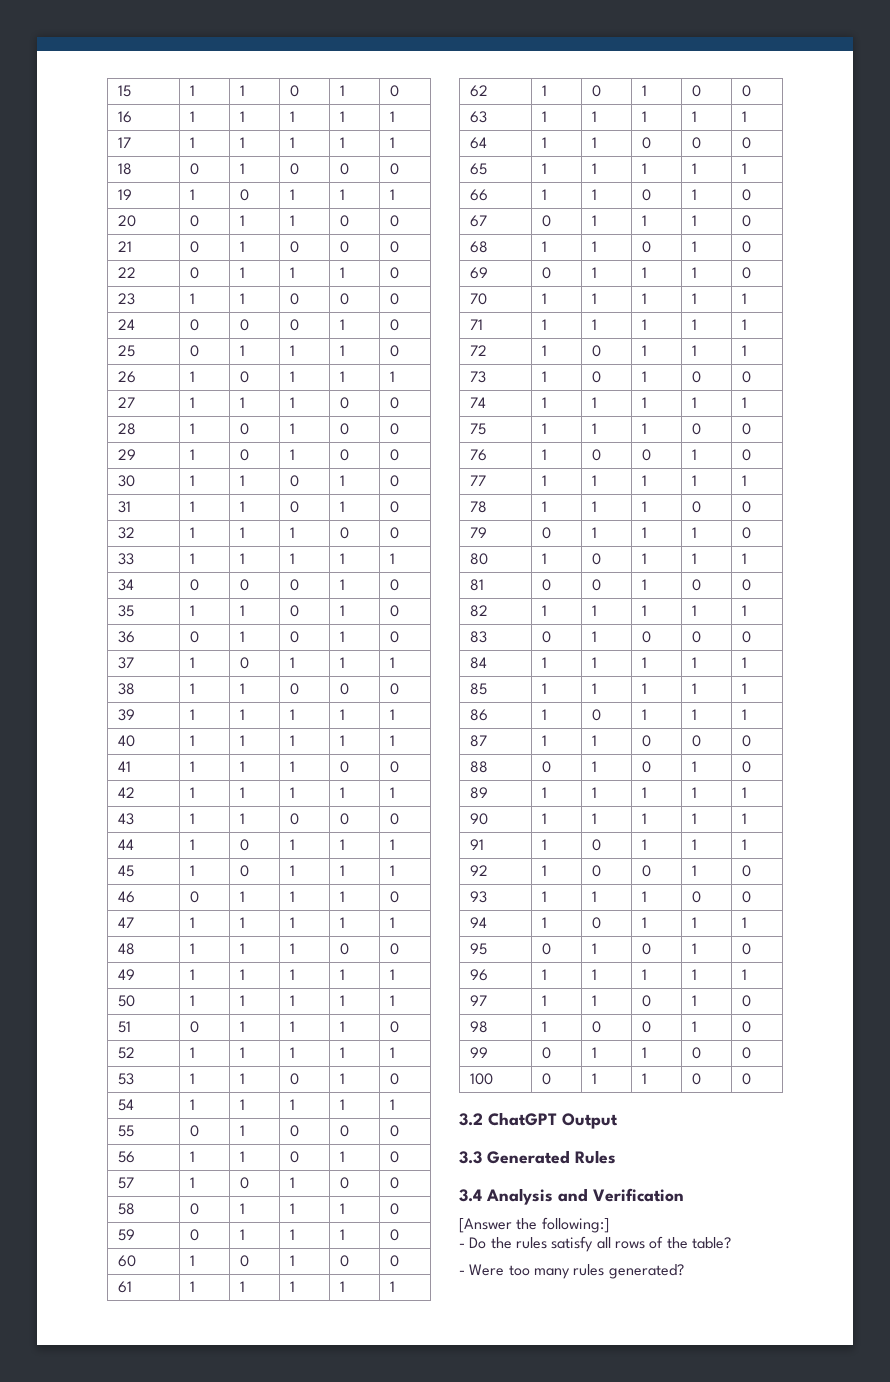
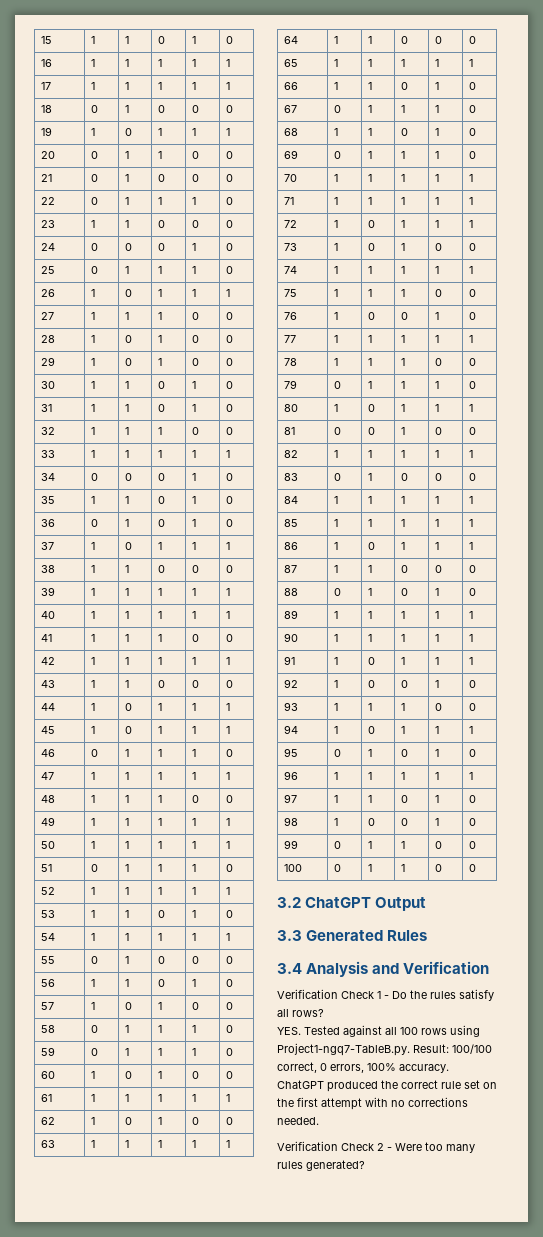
[459,1217,609,1233] [Answer the following:] // -> [277,989,381,999] Verification Check 1
[614,1236,731,1249] rows of the table? // -> [292,1009,324,1017] [277,1025,480,1037] [277,1043,492,1056] [277,1062,449,1073] [277,1080,497,1092] [277,1097,468,1110] [277,1117,319,1125] [277,1141,384,1151] rows? // YES. Tested against all 100 rows using Project1-ngq7-TableB.py. Result: 100/100 correct, 0 errors, 100% accuracy. ChatGPT produced the correct rule set on the first attempt with no corrections needed. // Verification Check 2

